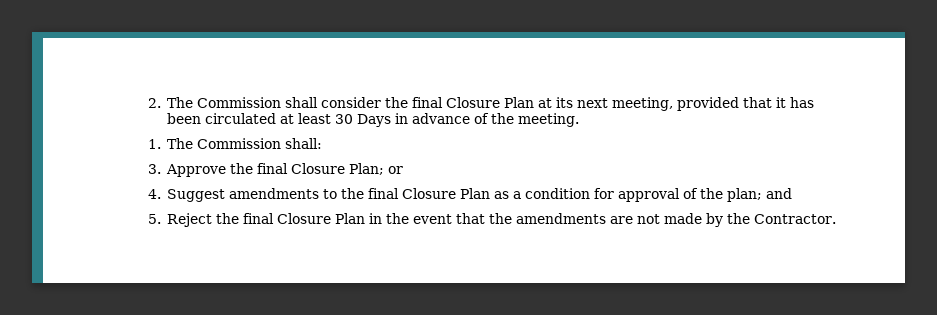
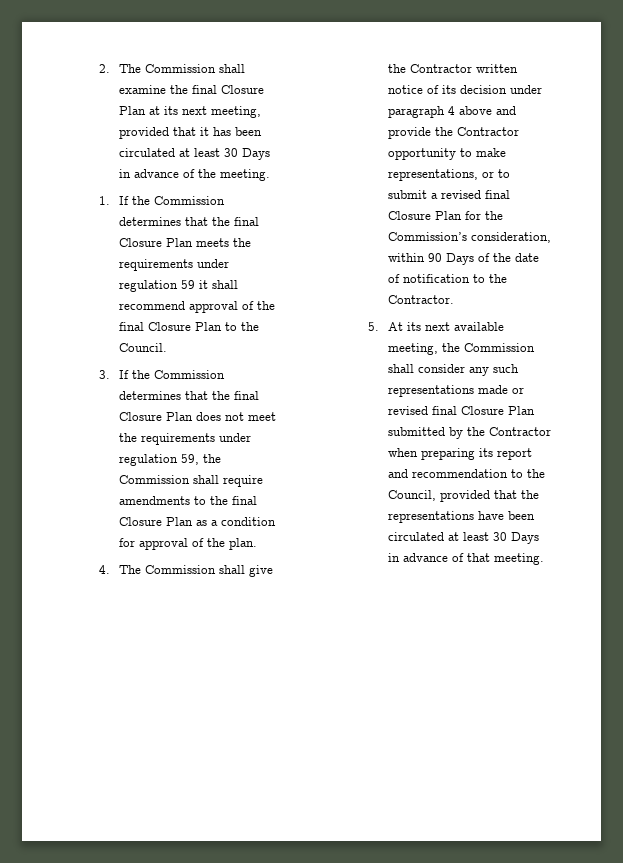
[321,97,382,108] consider -> [118,85,166,94] examine
[167,138,323,149] [147,163,404,177] [147,189,226,202] The Commission shall: // 3. Approve the final Closure Plan; or // 4. Suggest -> [118,196,225,205] [118,217,259,226] [118,238,251,247] [118,259,229,271] [118,280,238,292] [118,301,275,313] [118,322,259,331] [118,343,167,352] [98,370,225,379] [118,391,259,400] [118,412,276,421] [118,433,251,445] [118,454,221,466] [118,475,263,487] If the Commission determines that the final Closure Plan meets the requirements under regulation 59 it shall recommend approval of the final Closure Plan to the Council. // 3. If the Commission determines that the final Closure Plan does not meet the requirements under regulation 59, the Commission shall require
[727,188,793,202] [147,213,837,227] plan; and // 5. Reject the final Closure Plan in the event that the amendments are not made by the Contractor. -> [228,538,257,550] [98,565,273,577] [387,64,518,73] [387,85,542,94] [387,106,516,118] [387,127,519,139] [387,148,506,160] [387,169,510,181] [387,190,510,199] [387,211,503,220] [387,232,551,243] [387,253,539,265] [387,274,507,283] [387,295,454,304] [367,322,504,331] [387,343,535,355] [387,364,519,376] [387,385,524,397] [387,406,535,415] [387,427,551,439] [387,448,532,460] [387,469,545,478] [387,490,539,502] [387,511,535,523] [387,532,539,544] [387,553,544,565] plan. // 4. The Commission shall give the Contractor written notice of its decision under paragraph 4 above and provide the Contractor opportunity to make representations, or to submit a revised final Closure Plan for the Commission’s consideration, within 90 Days of the date of notification to the Contractor. // 5. At its next available meeting, the Commission shall consider any such representations made or revised final Closure Plan submitted by the Contractor when preparing its report and recommendation to the Council, provided that the representations have been circulated at least 30 Days in advance of that meeting.

